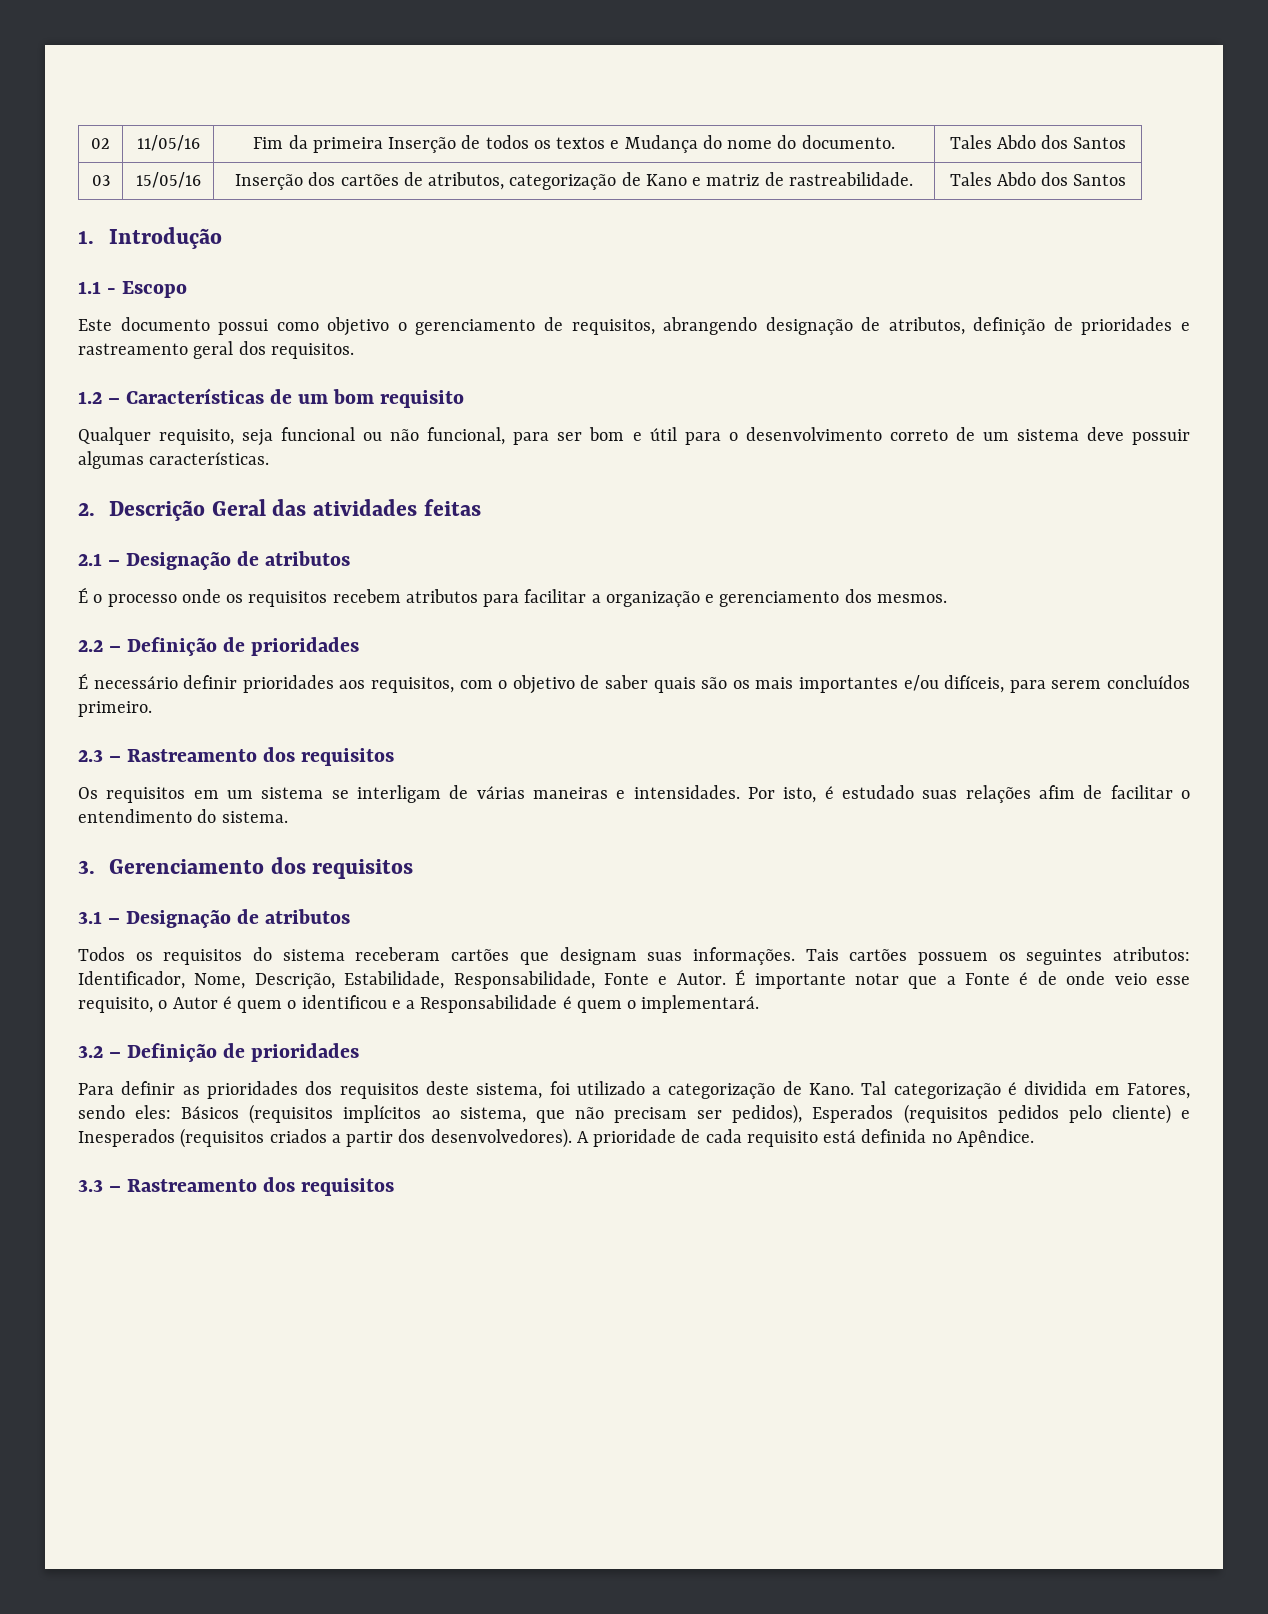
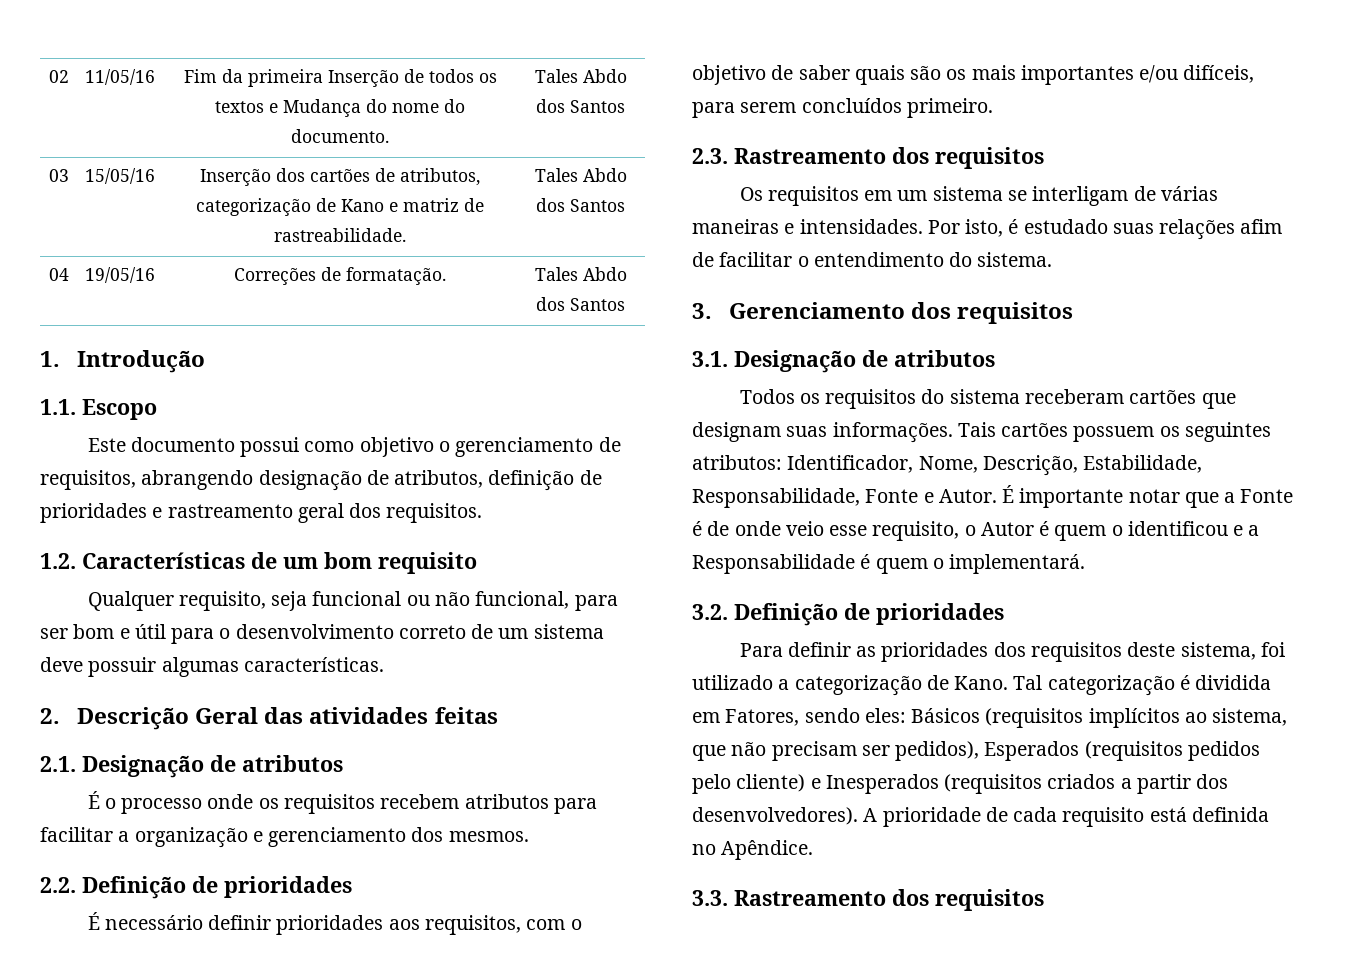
(1127, 180) none -> [48,268,69,281] [85,267,155,283] [234,267,446,285] [534,267,627,281] [536,297,625,311] // 04 | 19/05/16 | Correções de formatação. | Tales Abdo dos Santos
[78,281,117,294] 1.1 - -> [40,399,76,415] 1.1.
[78,391,121,404] 1.2 – -> [40,553,76,569] 1.2.
[78,553,121,566] 2.1 – -> [40,756,76,772] 2.1.
[78,640,122,652] 2.2 – -> [40,877,76,893] 2.2.
[78,750,122,762] 2.3 – -> [692,148,728,164] 2.3.
[78,911,121,924] 3.1 – -> [692,351,728,367] 3.1.
[78,1046,122,1058] 3.2 – -> [692,604,728,620] 3.2.
[78,1180,122,1192] 3.3 – -> [692,890,728,906] 3.3.

